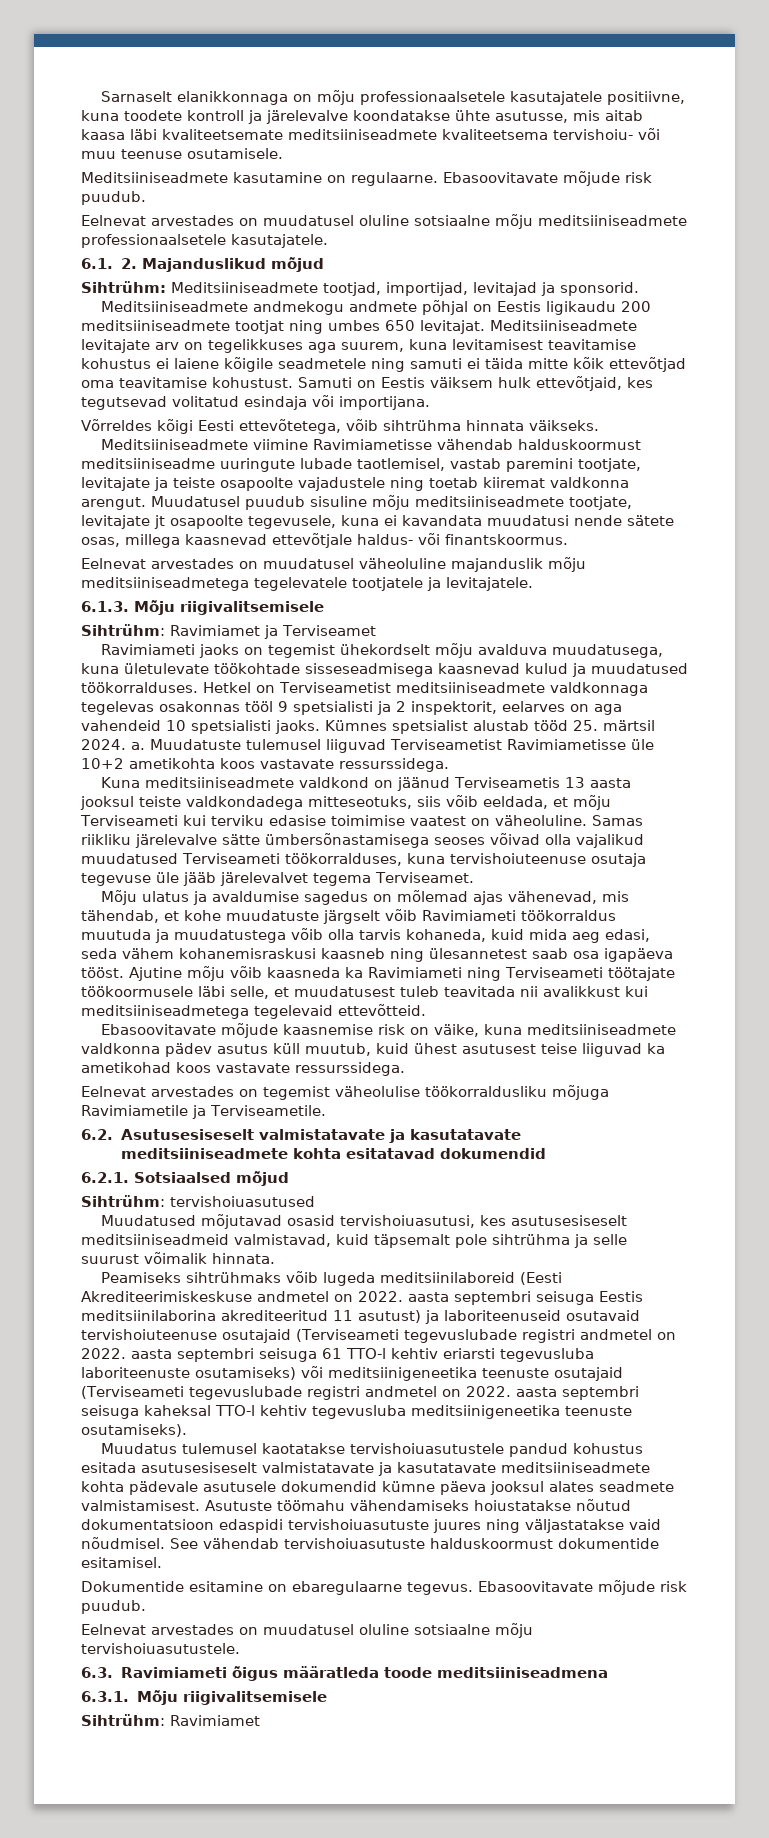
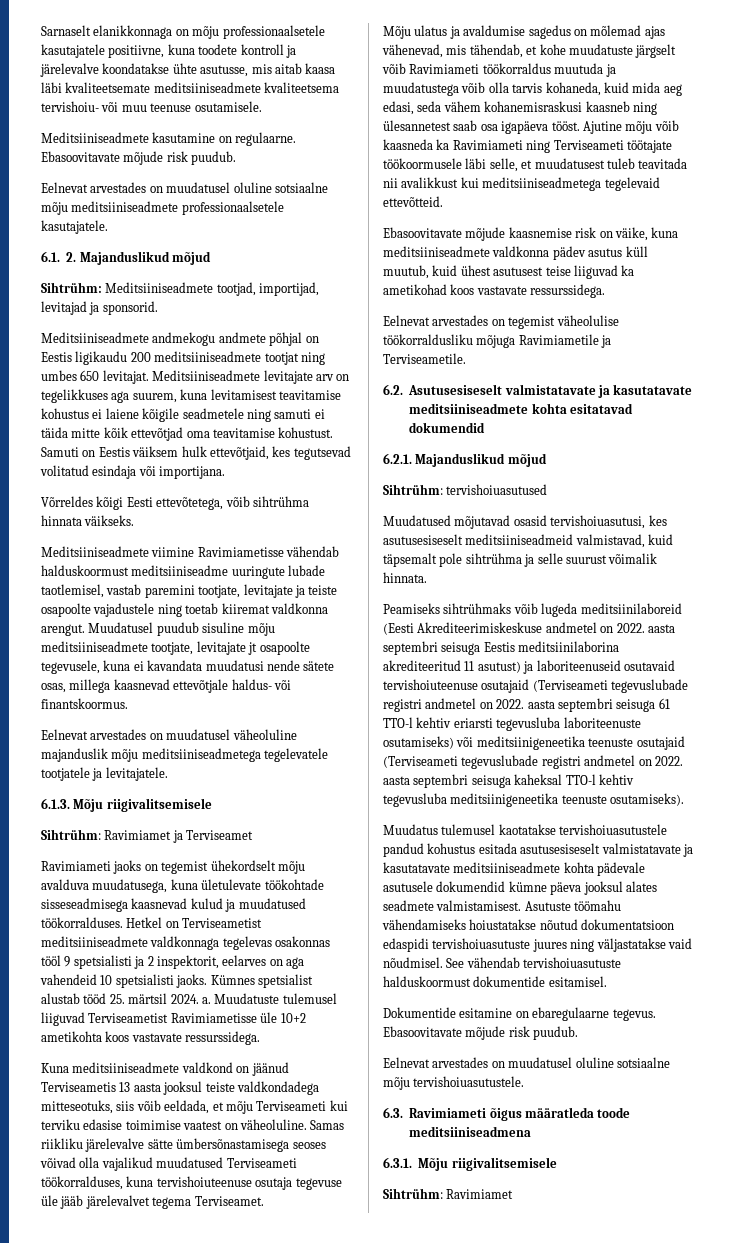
[134,1172,231,1183] Sotsiaalsed -> [415,453,506,467] Majanduslikud

